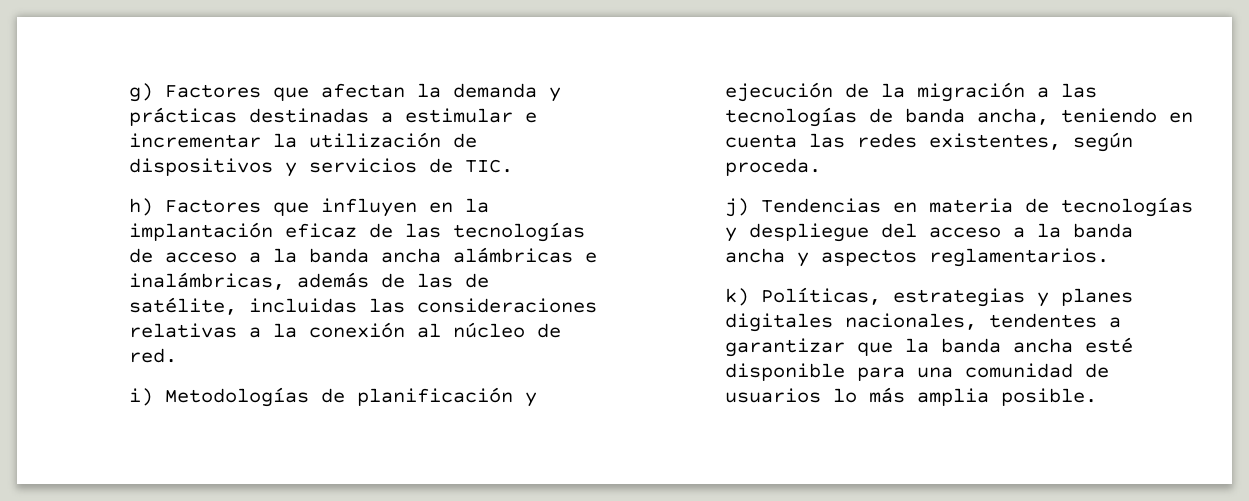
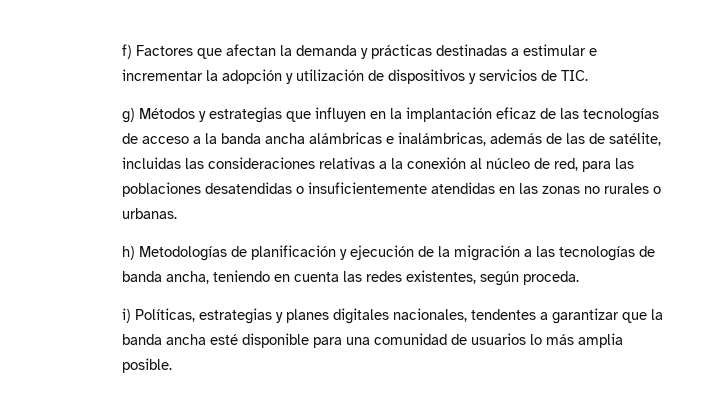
[128,83,153,102] g) -> [121,44,132,59] f)
(297, 140) none -> [221,69,293,84] adopción y
[128,198,261,216] h) Factores -> [121,107,282,123] g) Métodos y estrategias
[128,348,177,363] [128,388,153,406] red. // i) -> [553,158,634,172] [121,182,661,197] [121,208,177,219] [121,246,135,260] red, para las poblaciones desatendidas o insuficientemente atendidas en las zonas no rurales o urbanas. // h)
[724,197,1193,217] [724,223,1133,242] [724,248,1109,267] [724,288,749,306] j) Tendencias en materia de tecnologías y despliegue del acceso a la banda ancha y aspectos reglamentarios. // k) -> [121,308,131,323] i)

